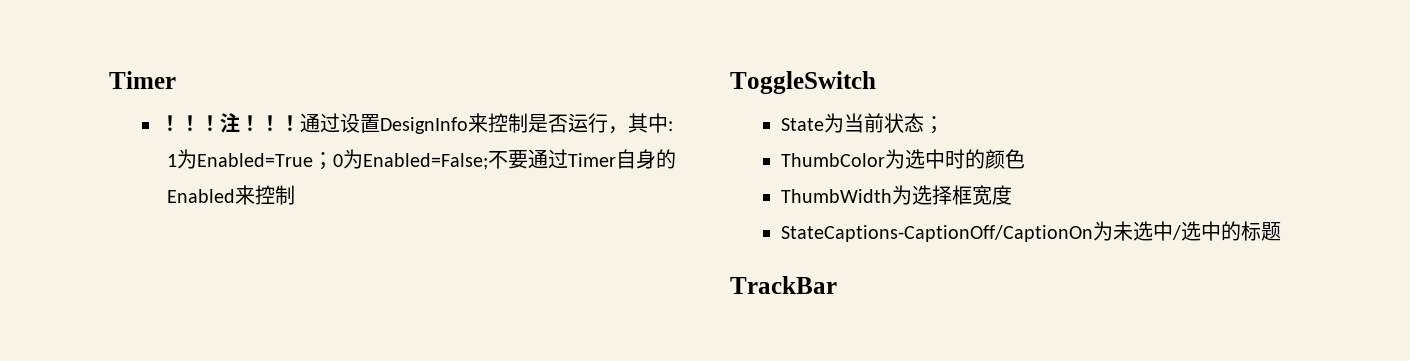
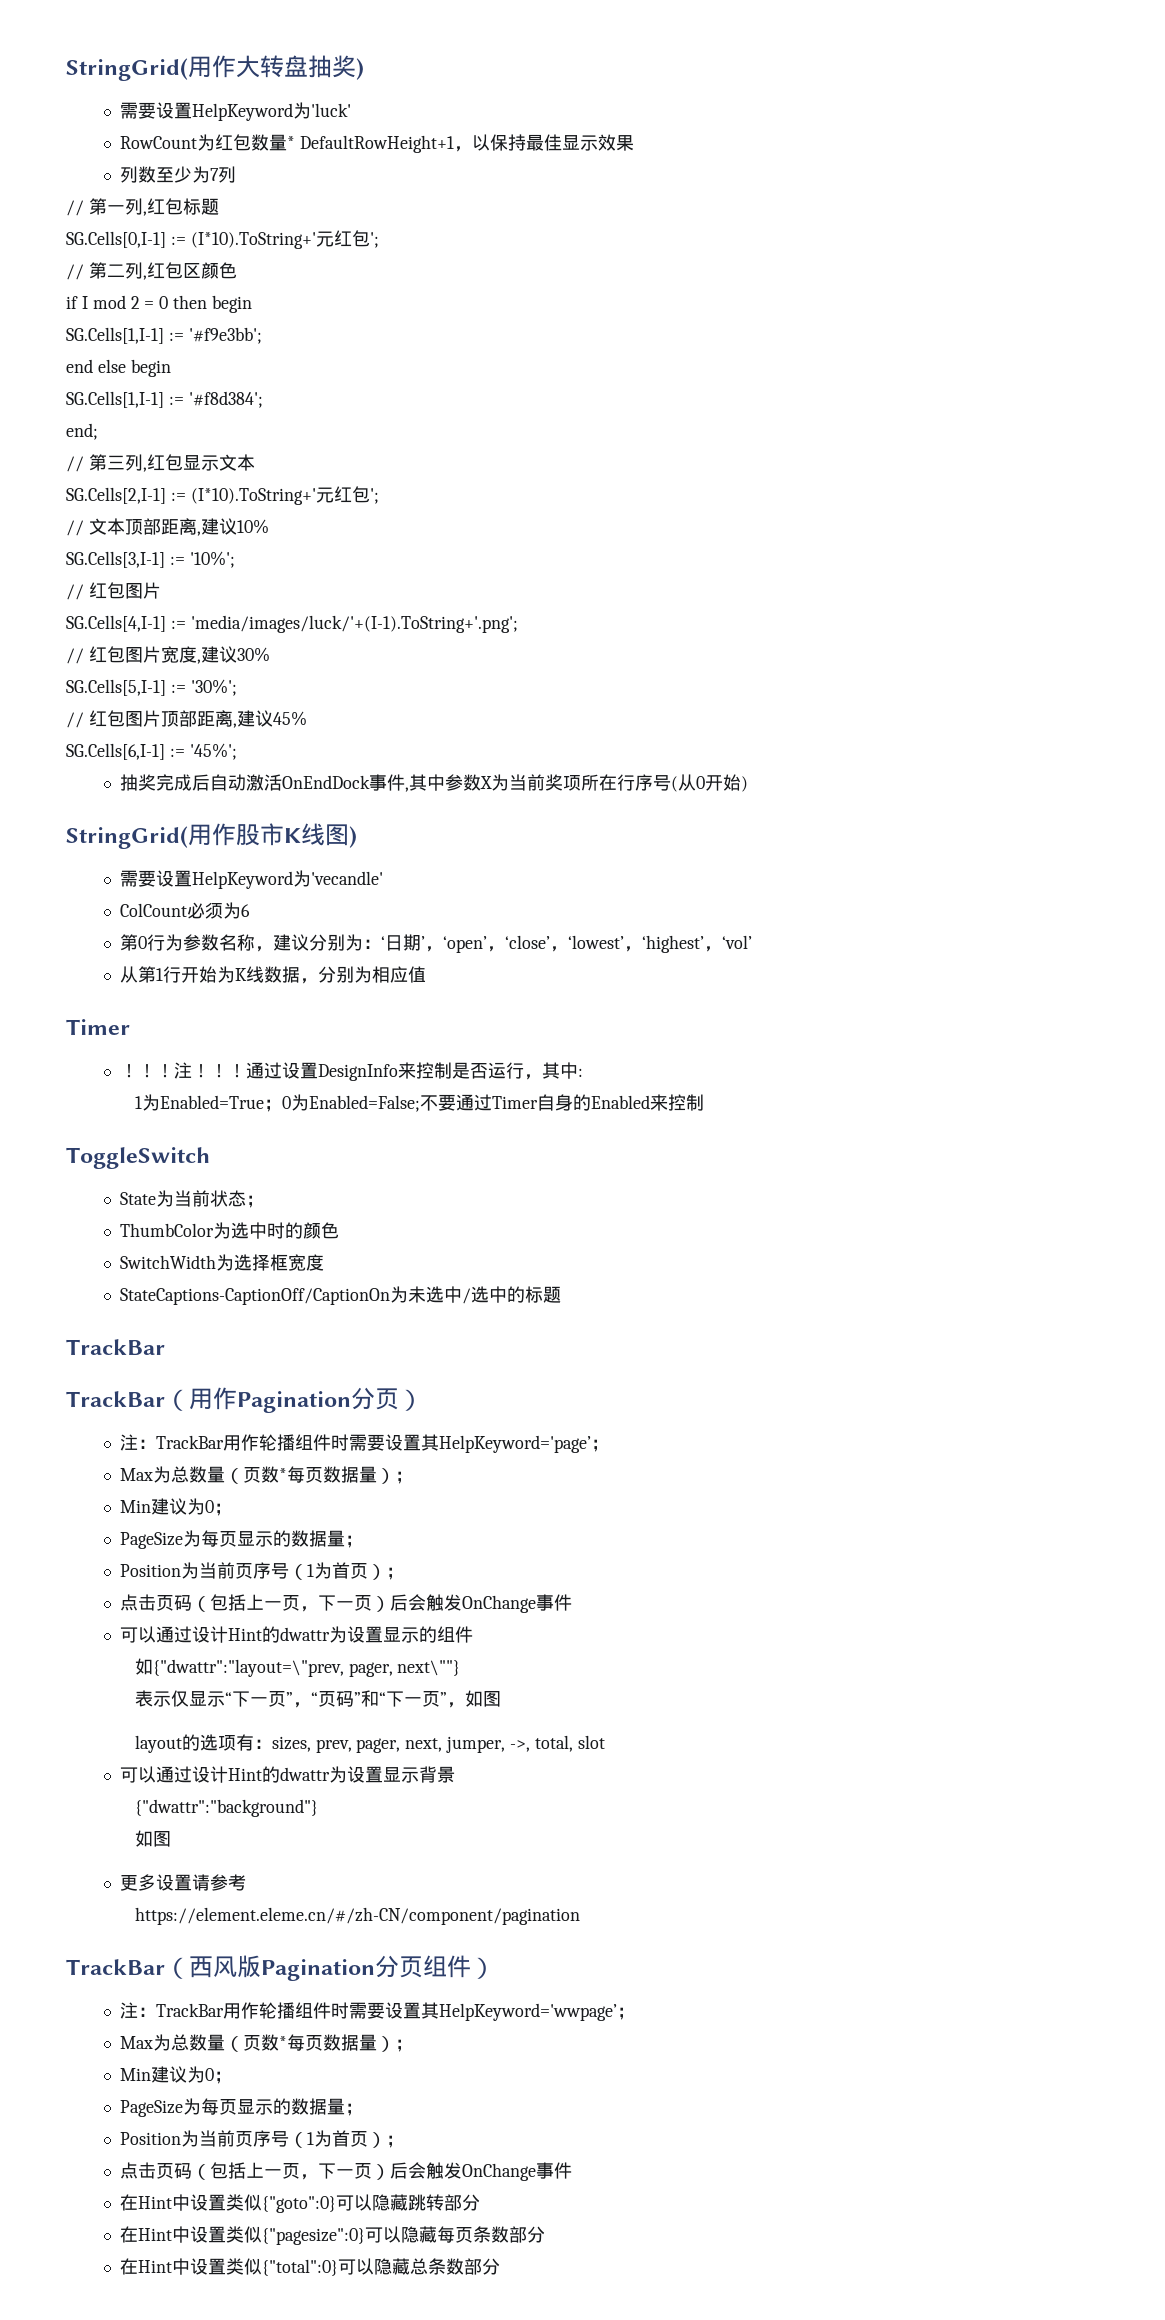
(109, 80) none -> [66,55,364,81] [120,102,352,121] [120,134,635,153] [120,166,237,183] [66,198,219,216] [66,230,379,249] [66,262,237,280] [66,295,253,313] [66,327,262,344] [66,359,171,377] [66,391,263,408] [66,423,98,440] [66,454,255,472] [66,486,379,505] [66,518,269,536] [66,551,235,568] [66,582,161,600] [66,615,518,633] [66,646,270,664] [66,679,237,696] [66,710,307,728] [66,743,237,760] [120,774,749,792] [66,823,357,849] [120,870,384,889] [120,902,251,919] [120,934,753,953] [120,966,427,984] StringGrid(用作大转盘抽奖) // 需要设置HelpKeyword为'luck' // RowCount为红包数量* DefaultRowHeight+1，以保持最佳显示效果 // 列数至少为7列 // // 第一列,红包标题 // SG.Cells[0,I-1] := (I*10).ToString+'元红包'; // // 第二列,红包区颜色 // if I mod 2 = 0 then begin // SG.Cells[1,I-1] := '#f9e3bb'; // end else begin // SG.Cells[1,I-1] := '#f8d384'; // end; // // 第三列,红包显示文本 // SG.Cells[2,I-1] := (I*10).ToString+'元红包'; // // 文本顶部距离,建议10% // SG.Cells[3,I-1] := '10%'; // // 红包图片 // SG.Cells[4,I-1] := 'media/images/luck/'+(I-1).ToString+'.png'; // // 红包图片宽度,建议30% // SG.Cells[5,I-1] := '30%'; // // 红包图片顶部距离,建议45% // SG.Cells[6,I-1] := '45%'; // 抽奖完成后自动激活OnEndDock事件,其中参数X为当前奖项所在行序号(从0开始) // StringGrid(用作股市K线图) // 需要设置HelpKeyword为'vecandle' // ColCount必须为6 // 第0行为参数名称，建议分别为：‘日期’，‘open’，‘close’，‘lowest’，‘highest’，‘vol’ // 从第1行开始为K线数据，分别为相应值 //
[781,189,893,203] ThumbWidth -> [120,1255,217,1269] SwitchWidth
(837, 285) none -> [66,1387,423,1413] [120,1434,610,1453] [120,1466,414,1484] [120,1498,233,1516] [120,1530,364,1549] [120,1562,405,1580] [120,1594,573,1613] [120,1626,474,1643] [134,1658,461,1677] [134,1690,501,1708] [134,1734,605,1753] [120,1766,456,1783] [134,1799,318,1817] [134,1830,171,1847] [120,1874,247,1891] [134,1907,580,1925] [66,1955,495,1981] [120,2002,636,2021] [120,2034,414,2052] [120,2066,233,2084] [120,2098,364,2117] [120,2130,405,2148] [120,2162,573,2181] [120,2194,481,2213] [120,2226,546,2245] [120,2258,501,2276] // TrackBar（用作Pagination分页） // 注：TrackBar用作轮播组件时需要设置其HelpKeyword='page’； // Max为总数量（页数*每页数据量）； // Min建议为0； // PageSize为每页显示的数据量； // Position为当前页序号（1为首页）； // 点击页码（包括上一页，下一页）后会触发OnChange事件 // 可以通过设计Hint的dwattr为设置显示的组件 // 如{"dwattr":"layout=\"prev, pager, next\""} // 表示仅显示“下一页”，“页码”和“下一页”，如图 // layout的选项有：sizes, prev, pager, next, jumper, ->, total, slot // 可以通过设计Hint的dwattr为设置显示背景 // {"dwattr":"background"} // 如图 // 更多设置请参考 // https://element.eleme.cn/#/zh-CN/component/pagination // TrackBar（西风版Pagination分页组件） // 注：TrackBar用作轮播组件时需要设置其HelpKeyword='wwpage’； // Max为总数量（页数*每页数据量）； // Min建议为0； // PageSize为每页显示的数据量； // Position为当前页序号（1为首页）； // 点击页码（包括上一页，下一页）后会触发OnChange事件 // 在Hint中设置类似{"goto":0}可以隐藏跳转部分 // 在Hint中设置类似{"pagesize":0}可以隐藏每页条数部分 // 在Hint中设置类似{"total":0}可以隐藏总条数部分

